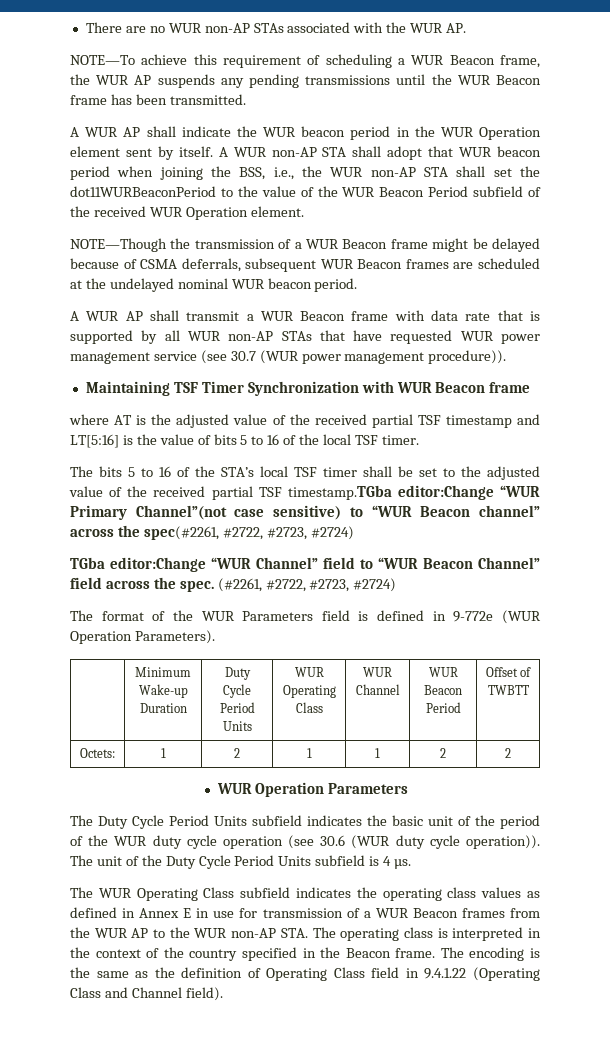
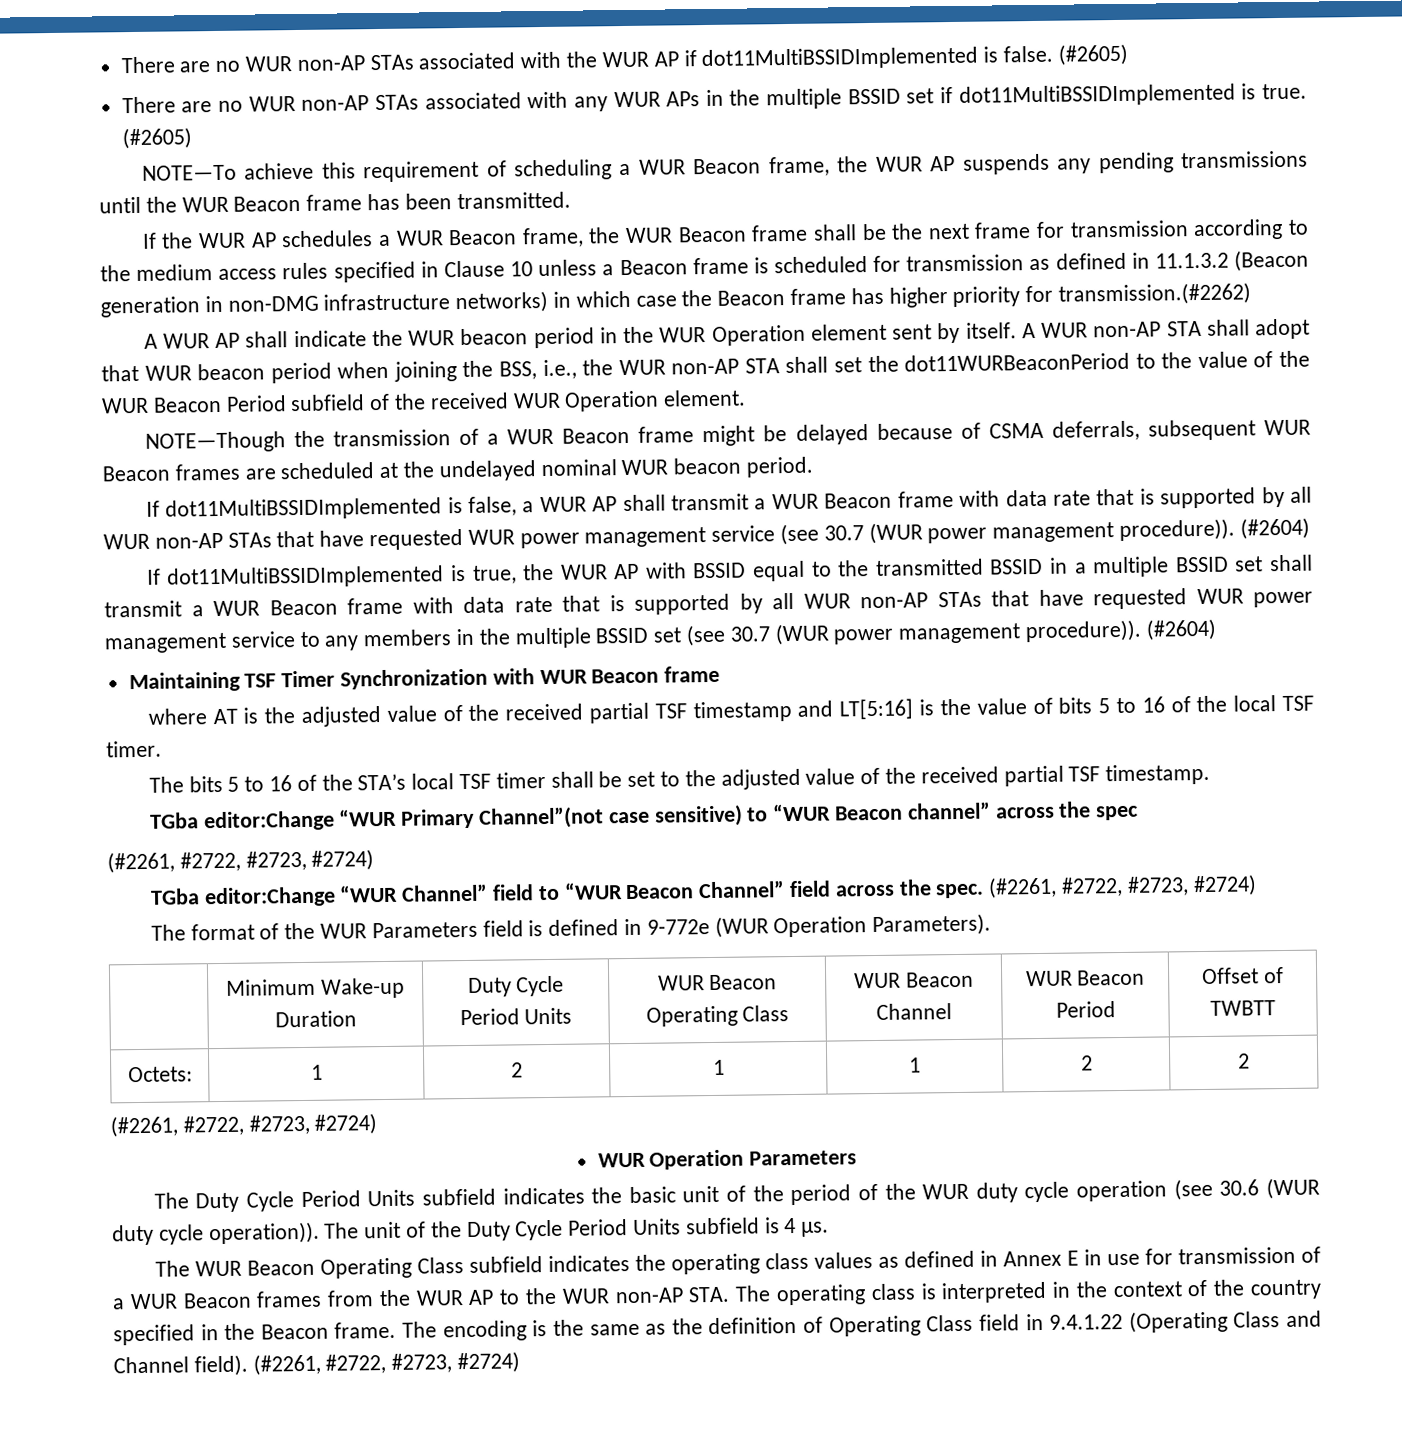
[446,23,467,33] AP. -> [653,43,1128,71] [121,83,1307,114] [121,127,192,150] AP if dot11MultiBSSIDImplemented is false. (#2605) // There are no WUR non-AP STAs associated with any WUR APs in the multiple BSSID set if dot11MultiBSSIDImplemented is true. (#2605)
(246, 99) none -> [141,218,1309,249] [100,249,1309,283] [100,282,1252,318] // If the WUR AP schedules a WUR Beacon frame, the WUR Beacon frame shall be the next frame for transmission according to the medium access rules specified in Clause 10 unless a Beacon frame is scheduled for transmission as defined in 11.1.3.2 (Beacon generation in non-DMG infrastructure networks) in which case the Beacon frame has higher priority for transmission.(#2262)
[70,311,79,321] A -> [145,496,535,521] If dot11MultiBSSIDImplemented is false, a
(507, 357) none -> [1239,517,1310,540] [146,554,1313,589] [104,588,1313,618] [104,618,1216,654] (#2604) // If dot11MultiBSSIDImplemented is true, the WUR AP with BSSID equal to the transmitted BSSID in a multiple BSSID set shall transmit a WUR Beacon frame with data rate that is supported by all WUR non-AP STAs that have requested WUR power management service to any members in the multiple BSSID set (see 30.7 (WUR power management procedure)). (#2604)
[287,485,392,500] timestamp.TGba -> [1105,763,1211,786] [149,812,199,829] timestamp. // TGba
[143,526,219,540] spec(#2261, -> [1096,805,1139,821] [107,851,175,874] spec // (#2261,
(324, 672) none -> [709,974,778,991] Beacon
(392, 672) none -> [905,971,974,988] Beacon
(511, 753) none -> [110,1113,378,1138] // (#2261, #2722, #2723, #2724)
(132, 893) none -> [246,1259,315,1276] Beacon
(223, 994) none -> [252,1351,521,1376] (#2261, #2722, #2723, #2724)

